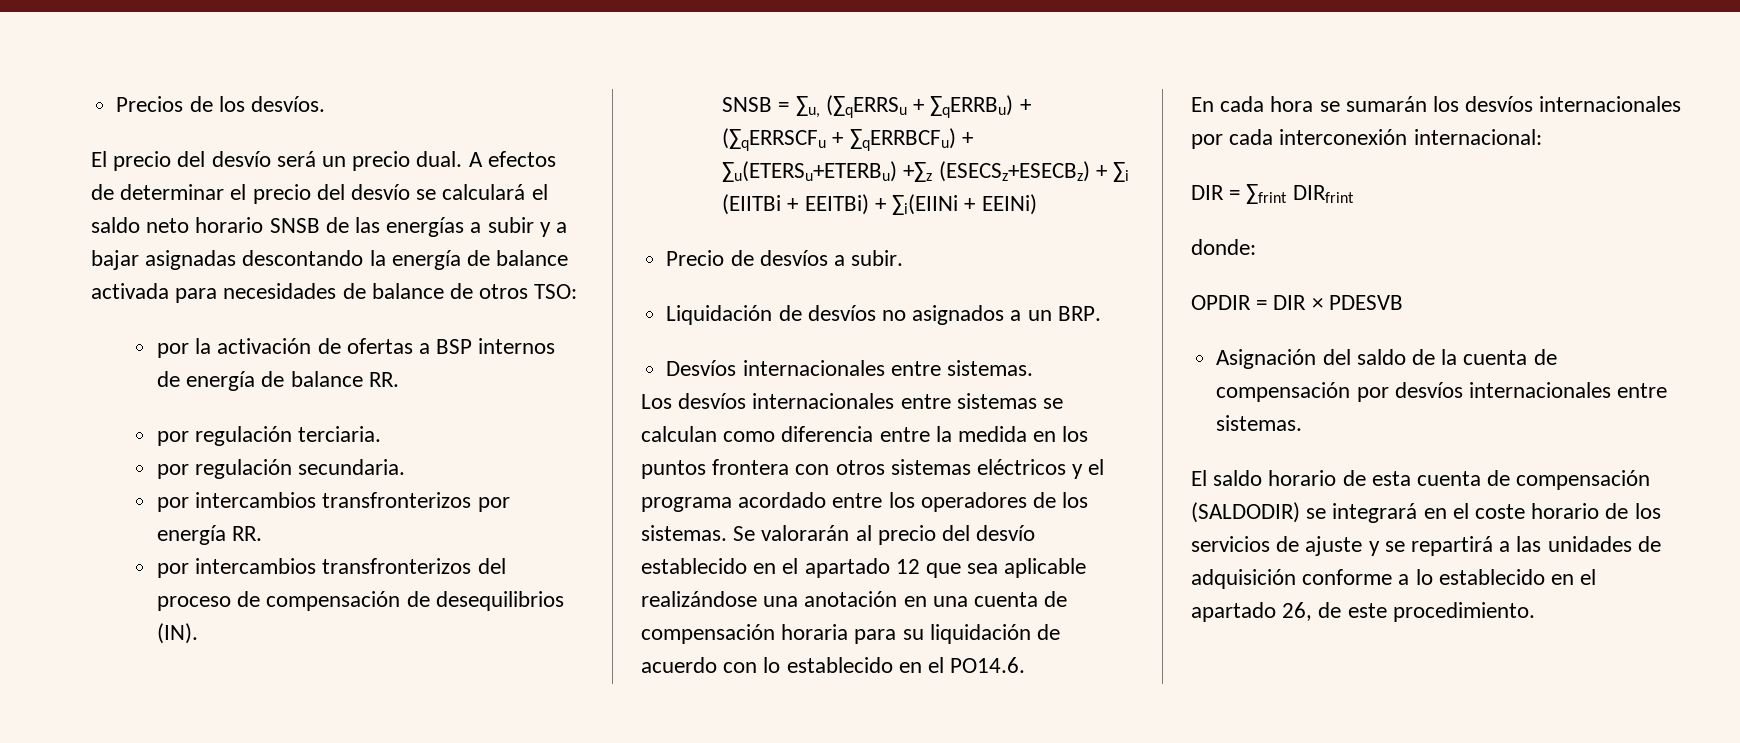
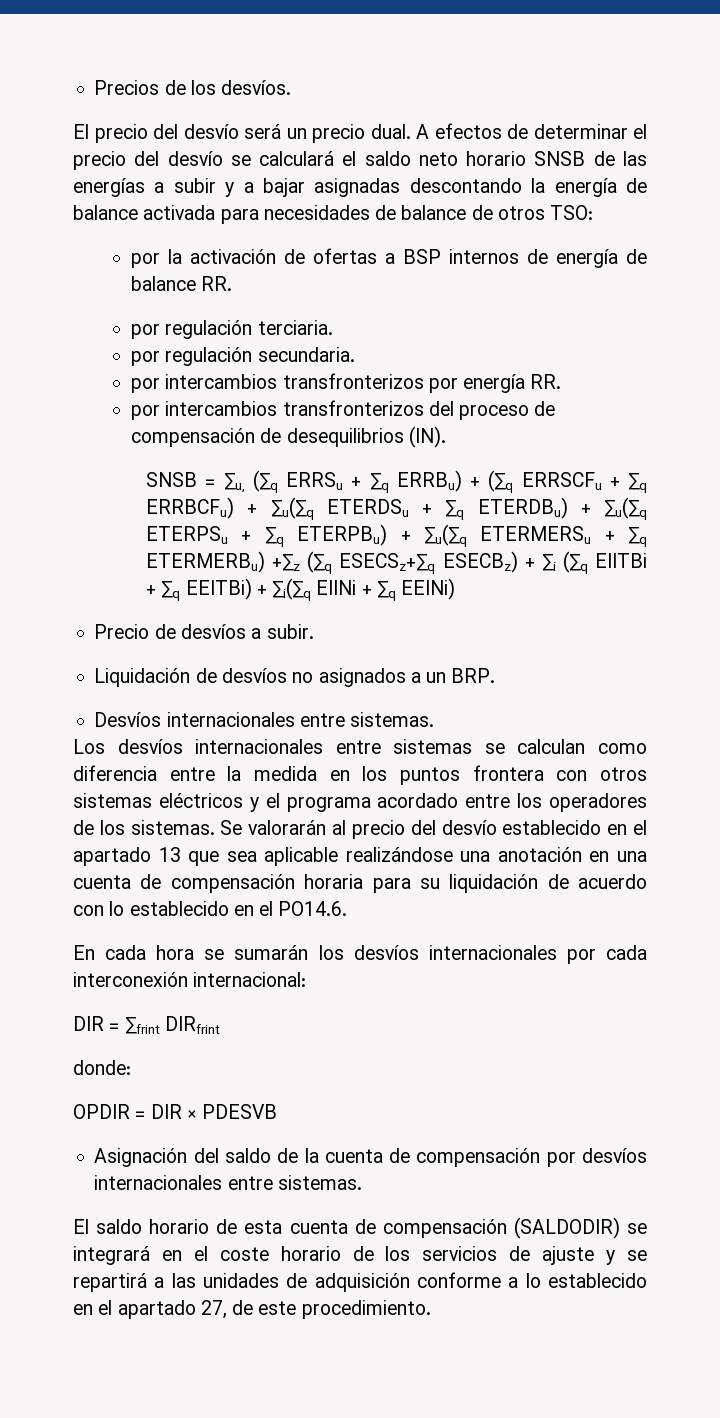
[825,95,1031,118] [722,128,973,151] [722,161,1130,182] [722,194,976,215] (∑qERRSu + ∑qERRBu) + (∑qERRSCFu + ∑qERRBCFu) + ∑u(ETERSu+ETERBu) +∑z (ESECSz+ESECBz) + ∑i (EIITBi + EEITBi) + ∑i(EIINi + -> [252,470,647,493] [146,497,647,520] [146,524,647,547] [146,551,647,574] [146,578,396,601] (∑q ERRSu + ∑q ERRBu) + (∑q ERRSCFu + ∑q ERRBCFu) + ∑u(∑q ETERDSu + ∑q ETERDBu) + ∑u(∑q ETERPSu + ∑q ETERPBu) + ∑u(∑q ETERMERSu + ∑q ETERMERBu) +∑z (∑q ESECSz+∑q ESECBz) + ∑i (∑q EIITBi + ∑q EEITBi) + ∑i(∑q EIINi + ∑q
[895,559,920,574] 12 -> [158,847,181,862] 13
[1282,602,1313,621] 26, -> [200,1300,227,1319] 27,

